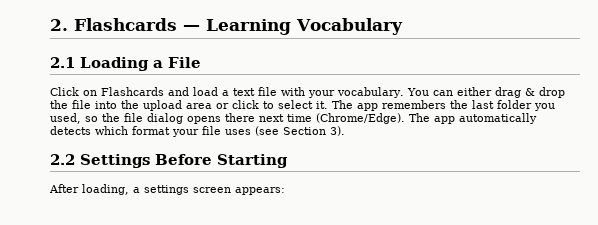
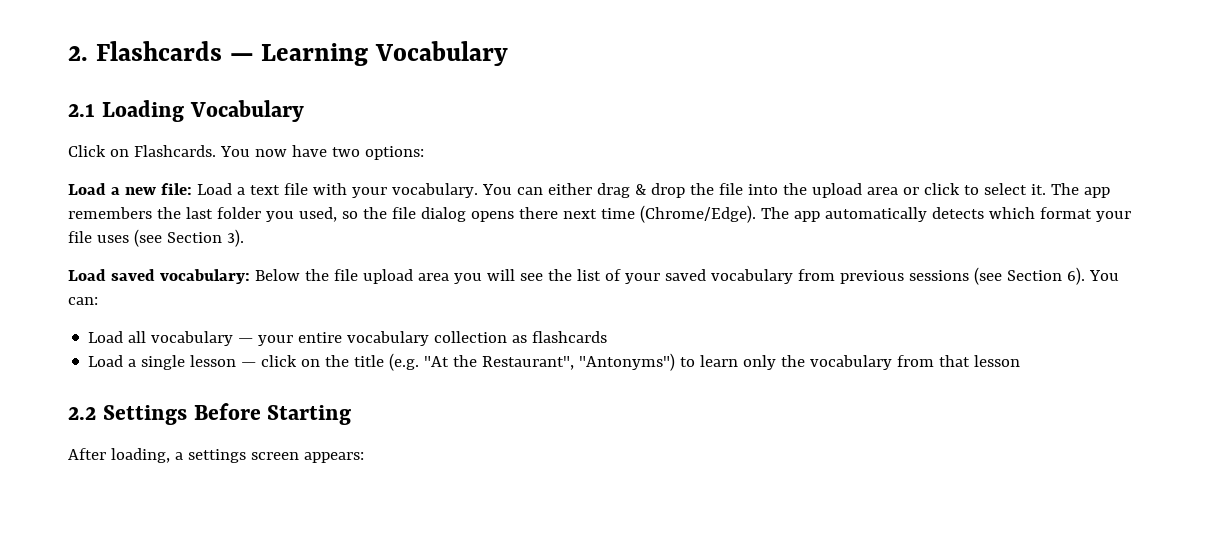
[153,57,201,68] a File -> [189,100,304,122] Vocabulary
[101,87,218,96] Flashcards and load -> [133,145,424,160] [68,183,232,195] Flashcards. You now have two options: // Load a new file: Load
(345, 131) none -> [68,267,1119,285] [68,297,98,305] [88,331,608,346] [88,353,1021,371] // Load saved vocabulary: Below the file upload area you will see the list of your saved vocabulary from previous sessions (see Section 6). You can: // Load all vocabulary — your entire vocabulary collection as flashcards // Load a single lesson — click on the title (e.g. "At the Restaurant", "Antonyms") to learn only the vocabulary from that lesson

